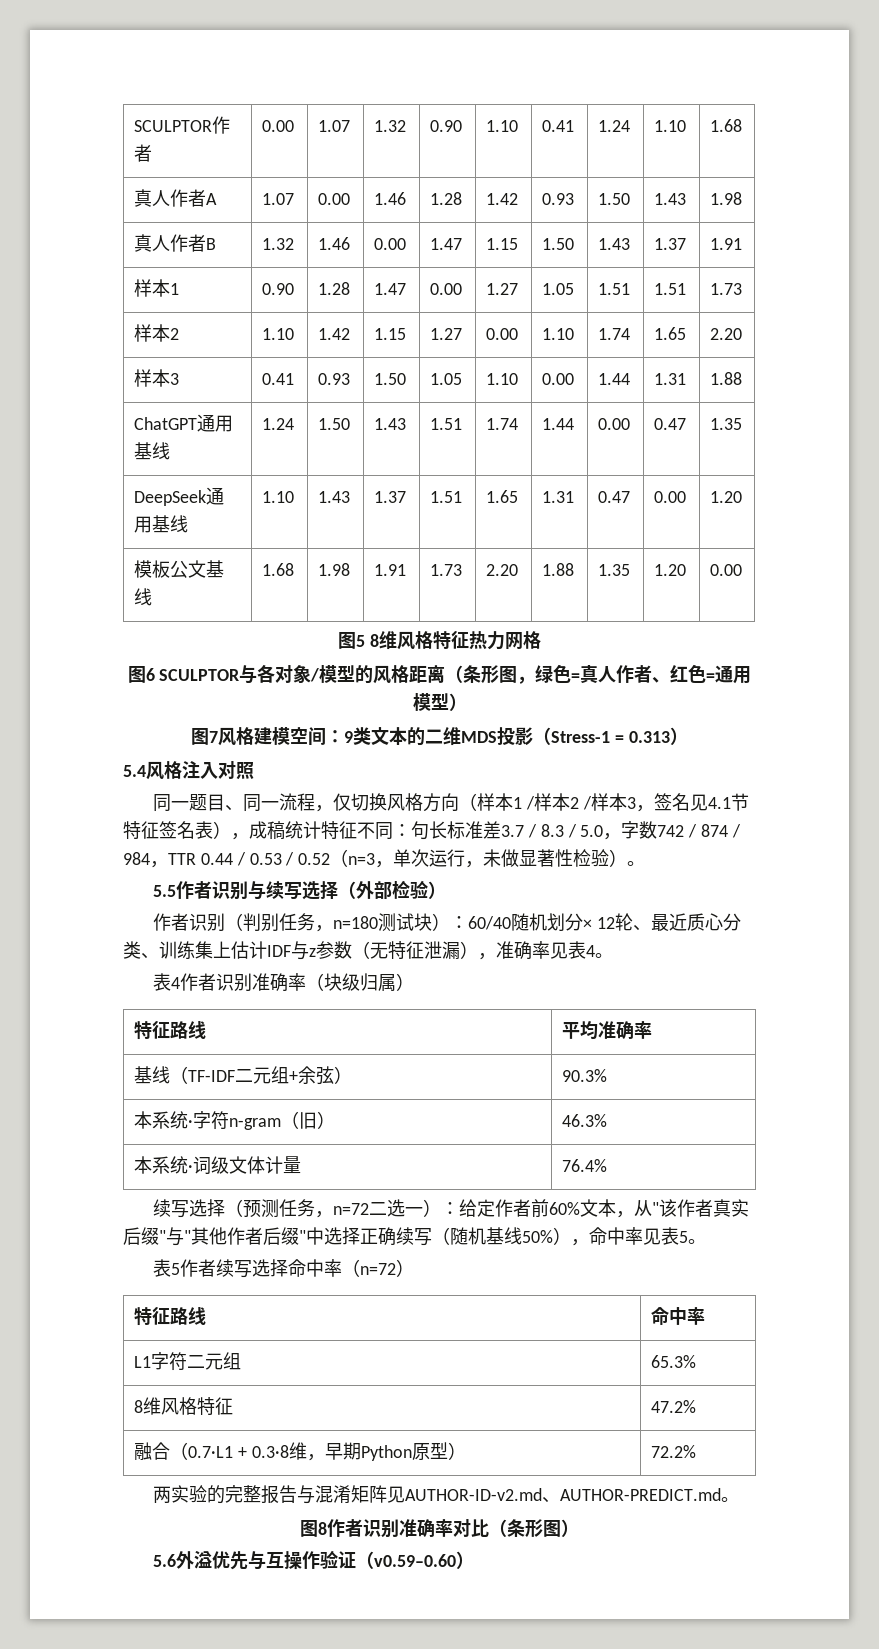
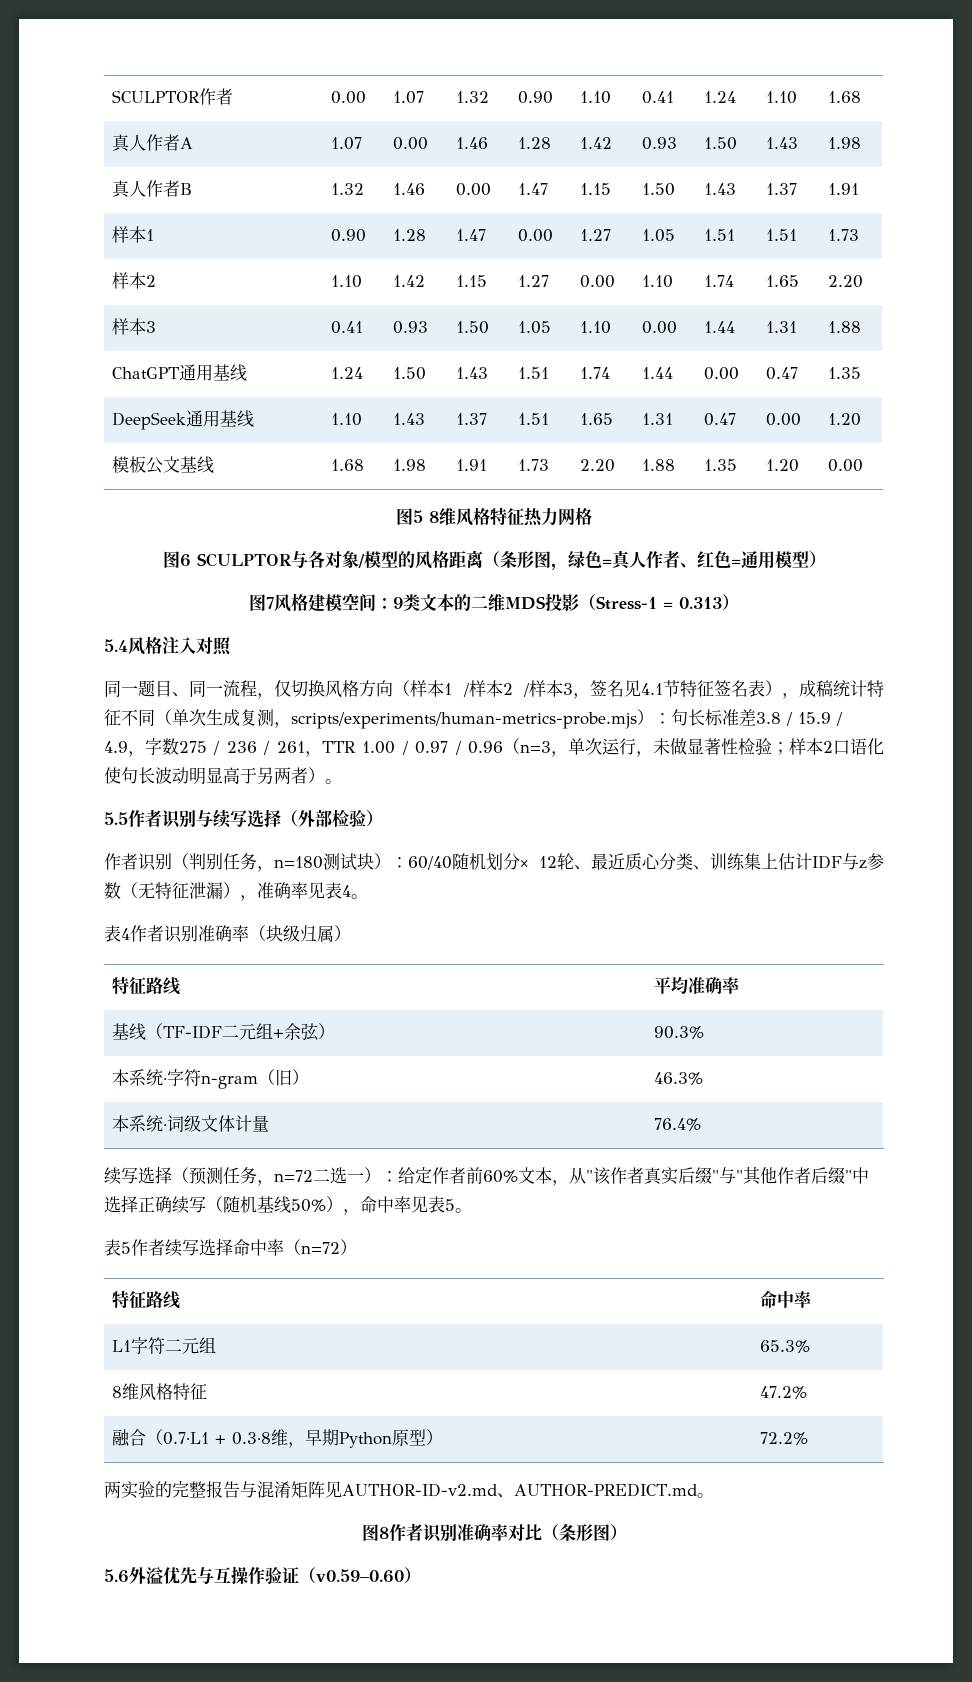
[393,821,742,840] [123,852,331,868] ：句长标准差3.7 / 8.3 / 5.0，字数742 / 874 / 984，TTR 0.44 / 0.53 / 0.52 -> [155,709,843,729] [104,738,504,757] （单次生成复测，scripts/experiments/human-metrics-probe.mjs）：句长标准差3.8 / 15.9 / 4.9，字数275 / 236 / 261，TTR 1.00 / 0.97 / 0.96
(610, 858) none -> [772,738,884,755] [104,767,308,785] ；样本2口语化使句长波动明显高于另两者

